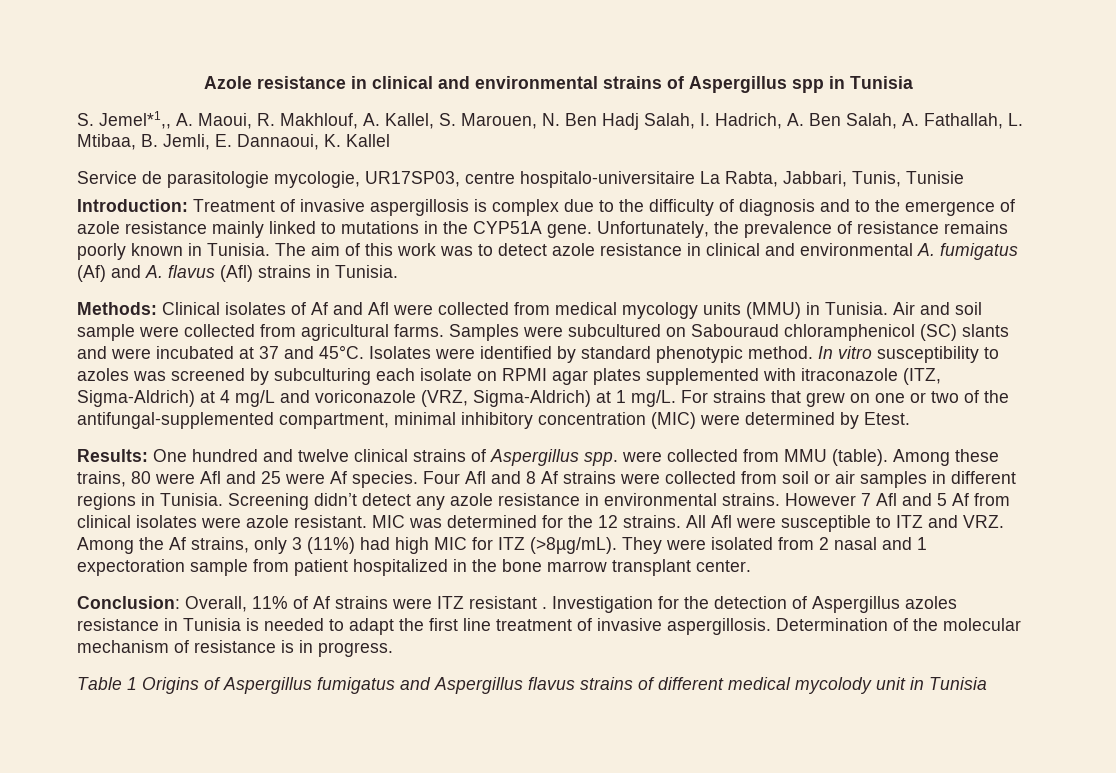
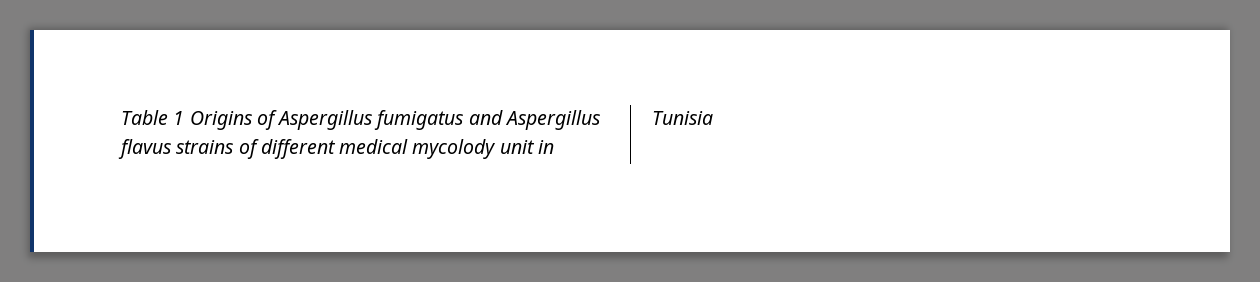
[203,76,913,93] [77,111,1023,130] [77,134,390,150] [77,171,964,188] [77,199,1015,216] [77,221,1008,238] [77,243,1018,260] [77,265,398,282] [77,302,982,319] [77,324,1009,341] [77,345,999,363] [77,368,941,385] [77,390,1009,407] [77,412,910,429] [77,449,999,466] [77,471,1016,488] [77,493,1010,510] [77,515,1004,532] [77,537,927,554] [77,559,751,576] [77,596,957,613] [77,618,1021,635] [77,640,393,657] Azole resistance in clinical and environmental strains of Aspergillus spp in Tunisia // S. Jemel*1,, A. Maoui, R. Makhlouf, A. Kallel, S. Marouen, N. Ben Hadj Salah, I. Hadrich, A. Ben Salah, A. Fathallah, L. Mtibaa, B. Jemli, E. Dannaoui, K. Kallel // Service de parasitologie mycologie, UR17SP03, centre hospitalo-universitaire La Rabta, Jabbari, Tunis, Tunisie // Introduction: Treatment of invasive aspergillosis is complex due to the difficulty of diagnosis and to the emergence of azole resistance mainly linked to mutations in the CYP51A gene. Unfortunately, the prevalence of resistance remains poorly known in Tunisia. The aim of this work was to detect azole resistance in clinical and environmental A. fumigatus (Af) and A. flavus (Afl) strains in Tunisia. // Methods: Clinical isolates of Af and Afl were collected from medical mycology units (MMU) in Tunisia. Air and soil sample were collected from agricultural farms. Samples were subcultured on Sabouraud chloramphenicol (SC) slants and were incubated at 37 and 45°C. Isolates were identified by standard phenotypic method. In vitro susceptibility to azoles was screened by subculturing each isolate on RPMI agar plates supplemented with itraconazole (ITZ, Sigma-Aldrich) at 4 mg/L and voriconazole (VRZ, Sigma-Aldrich) at 1 mg/L. For strains that grew on one or two of the antifungal-supplemented compartment, minimal inhibitory concentration (MIC) were determined by Etest. // Results: One hundred and twelve clinical strains of Aspergillus spp. were collected from MMU (table). Among these trains, 80 were Afl and 25 were Af species. Four Afl and 8 Af strains were collected from soil or air samples in different regions in Tunisia. Screening didn’t detect any azole resistance in environmental strains. However 7 Afl and 5 Af from clinical isolates were azole resistant. MIC was determined for the 12 strains. All Afl were susceptible to ITZ and VRZ. Among the Af strains, only 3 (11%) had high MIC for ITZ (>8µg/mL). They were isolated from 2 nasal and 1 expectoration sample from patient hospitalized in the bone marrow transplant center. // Conclusion: Overall, 11% of Af strains were ITZ resistant . Investigation for the detection of Aspergillus azoles resistance in Tunisia is needed to adapt the first line treatment of invasive aspergillosis. Determination of the molecular mechanism of resistance is in progress. // -> (121, 117) none

